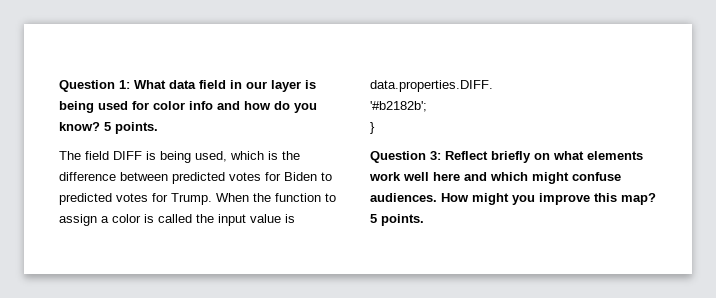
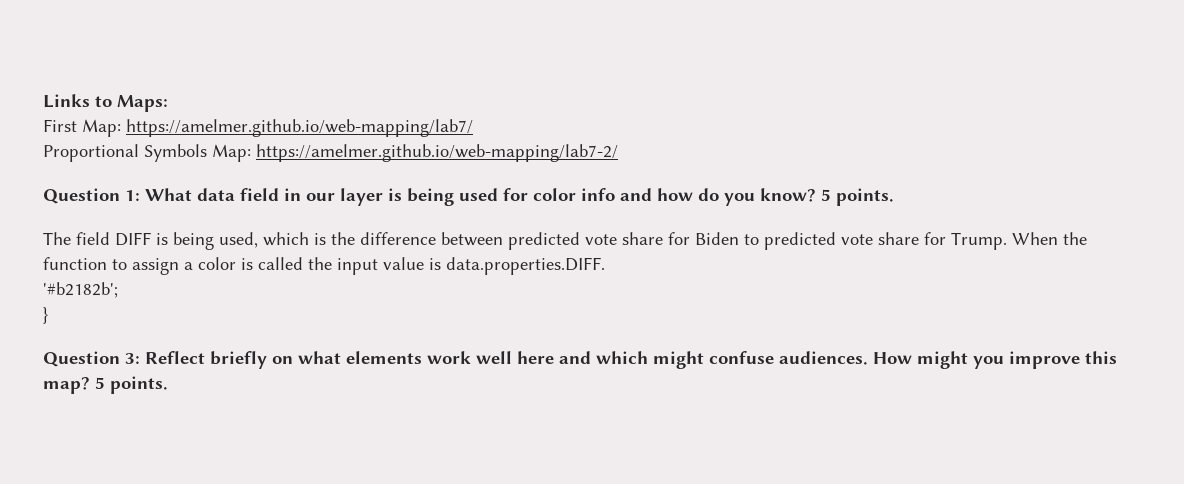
(59, 86) none -> [43,94,168,112] [43,119,473,137] [43,144,618,162] Links to Maps: // First Map: https://amelmer.github.io/web-mapping/lab7/ // Proportional Symbols Map: https://amelmer.github.io/web-mapping/lab7-2/ //
[229,172,261,181] votes -> [585,232,663,245] vote share
[116,193,148,202] votes -> [841,232,919,245] vote share

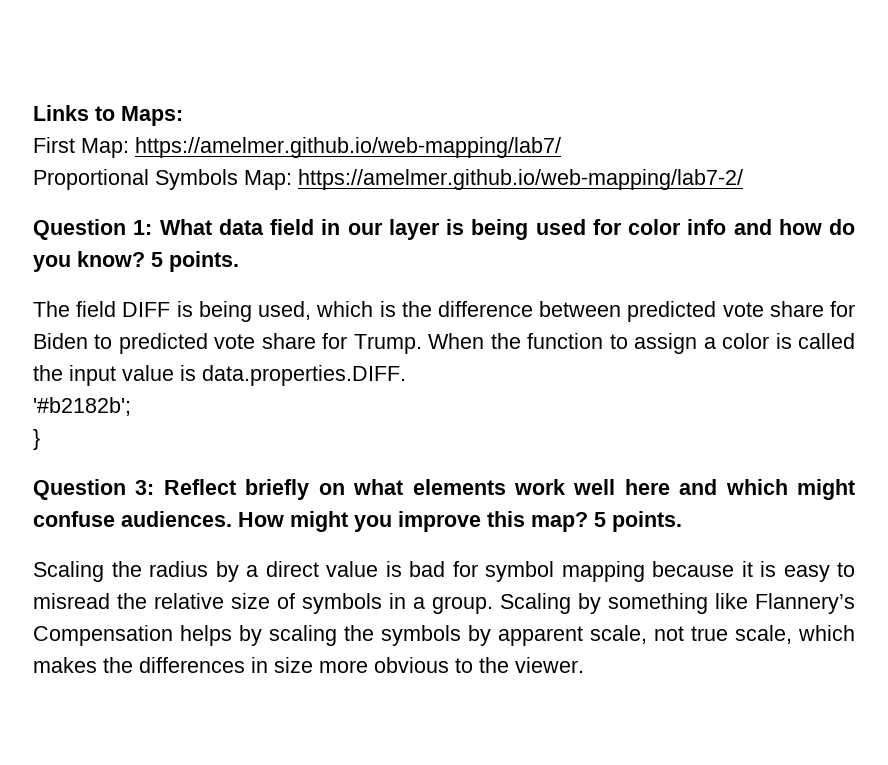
(168, 385) none -> [33,561,855,582] [33,593,855,614] [33,625,855,646] [33,657,584,673] // Scaling the radius by a direct value is bad for symbol mapping because it is easy to misread the relative size of symbols in a group. Scaling by something like Flannery’s Compensation helps by scaling the symbols by apparent scale, not true scale, which makes the differences in size more obvious to the viewer.

